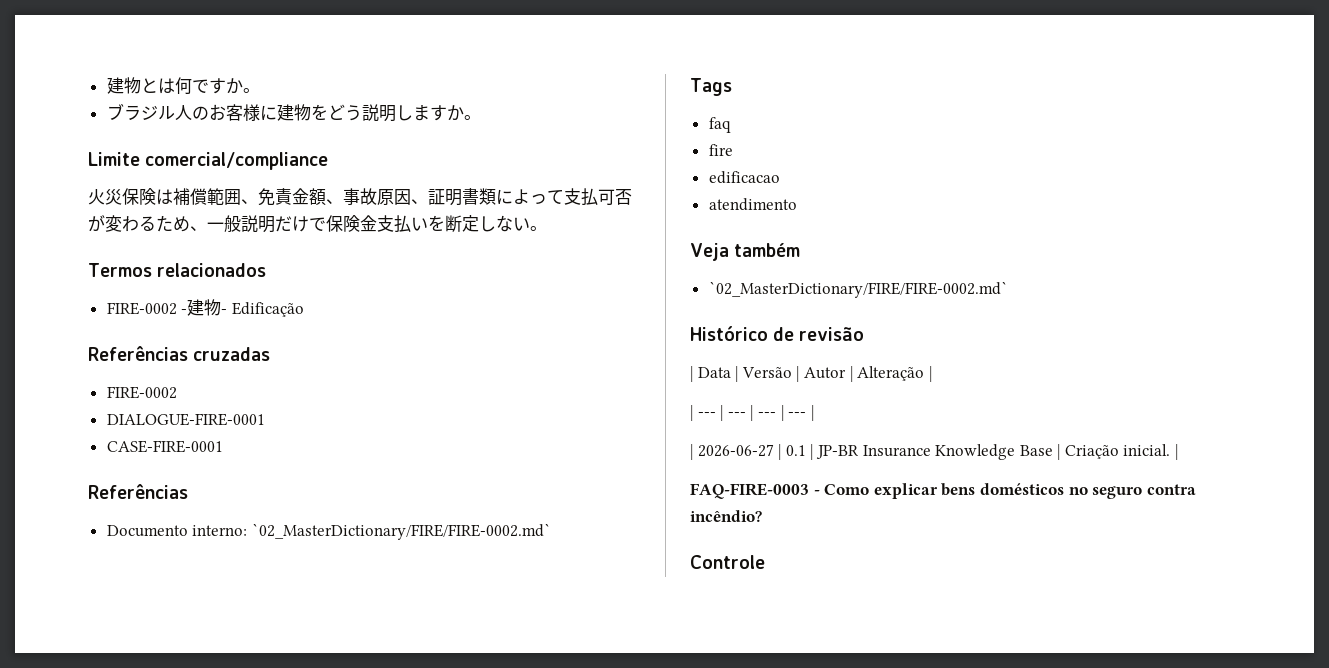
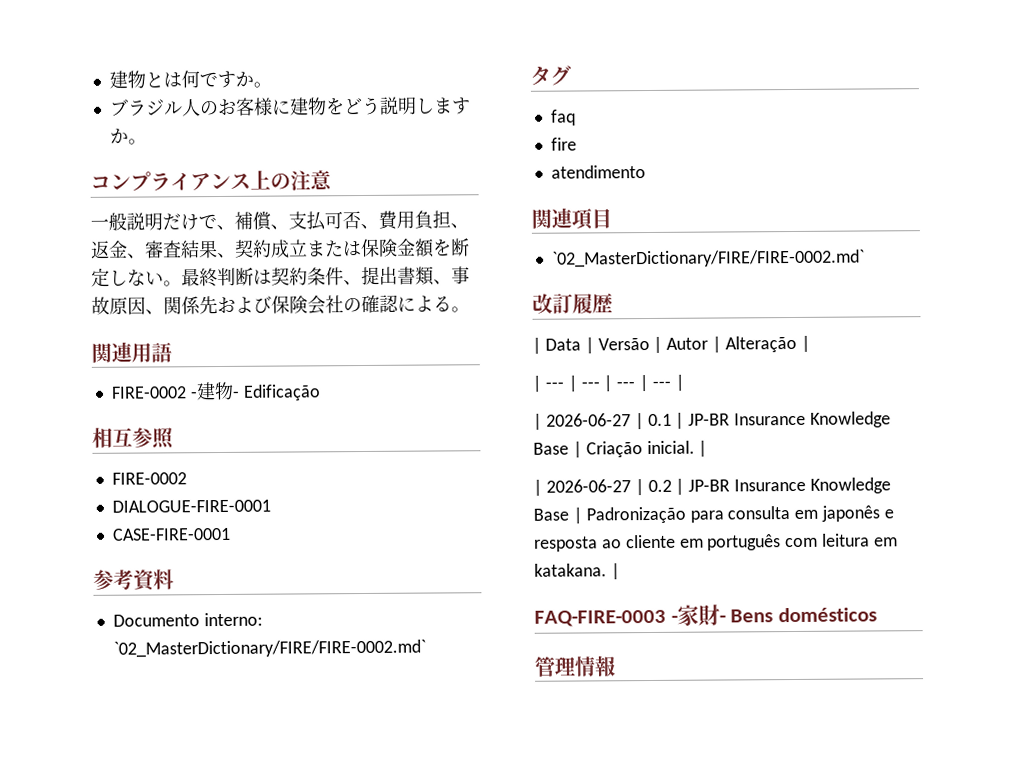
[88,152,329,170] [88,188,632,206] [88,215,547,233] [88,263,267,277] Limite comercial/compliance // 火災保険は補償範囲、免責金額、事故原因、証明書類によって支払可否が変わるため、一般説明だけで保険金支払いを断定しない。 // Termos relacionados -> [90,170,332,192] [90,210,469,231] [90,238,470,259] [91,266,470,288] [91,294,470,315] [91,341,172,363] コンプライアンス上の注意 // 一般説明だけで、補償、支払可否、費用負担、返金、審査結果、契約成立または保険金額を断定しない。最終判断は契約条件、提出書類、事故原因、関係先および保険会社の確認による。 // 関連用語
[88,346,271,361] Referências cruzadas -> [92,427,175,450] 相互参照
[88,484,188,499] Referências -> [93,569,174,592] 参考資料
[690,78,732,96] Tags -> [530,65,571,86] タグ
[708,171,780,184] // edificacao -> (577, 144) none
[690,243,801,261] [708,281,1008,298] [690,326,865,341] Veja também // `02_MasterDictionary/FIRE/FIRE-0002.md` // Histórico de revisão -> [531,207,612,230] [551,249,865,268] [532,293,613,314] 関連項目 // `02_MasterDictionary/FIRE/FIRE-0002.md` // 改訂履歴
[690,483,1196,499] [690,510,762,522] [690,555,765,569] FAQ-FIRE-0003 - Como explicar bens domésticos no seguro contra incêndio? // Controle -> [533,477,892,496] [533,505,895,524] [534,533,899,552] [534,563,620,580] [534,604,878,627] [534,655,616,677] | 2026-06-27 | 0.2 | JP-BR Insurance Knowledge Base | Padronização para consulta em japonês e resposta ao cliente em português com leitura em katakana. | // FAQ-FIRE-0003 -家財- Bens domésticos // 管理情報

